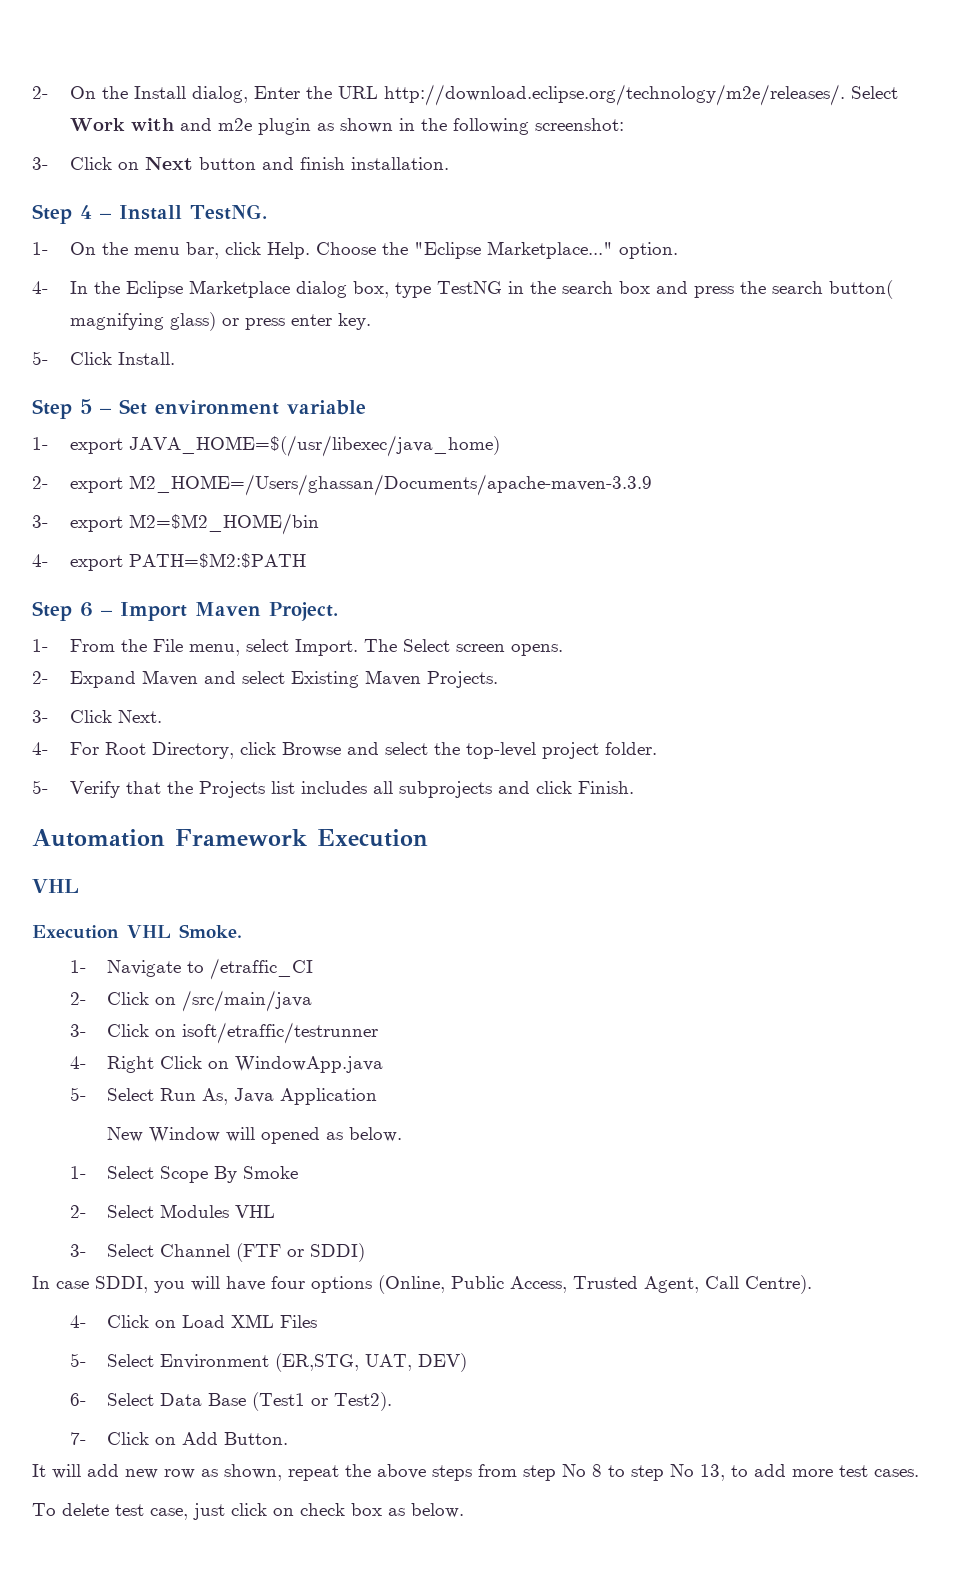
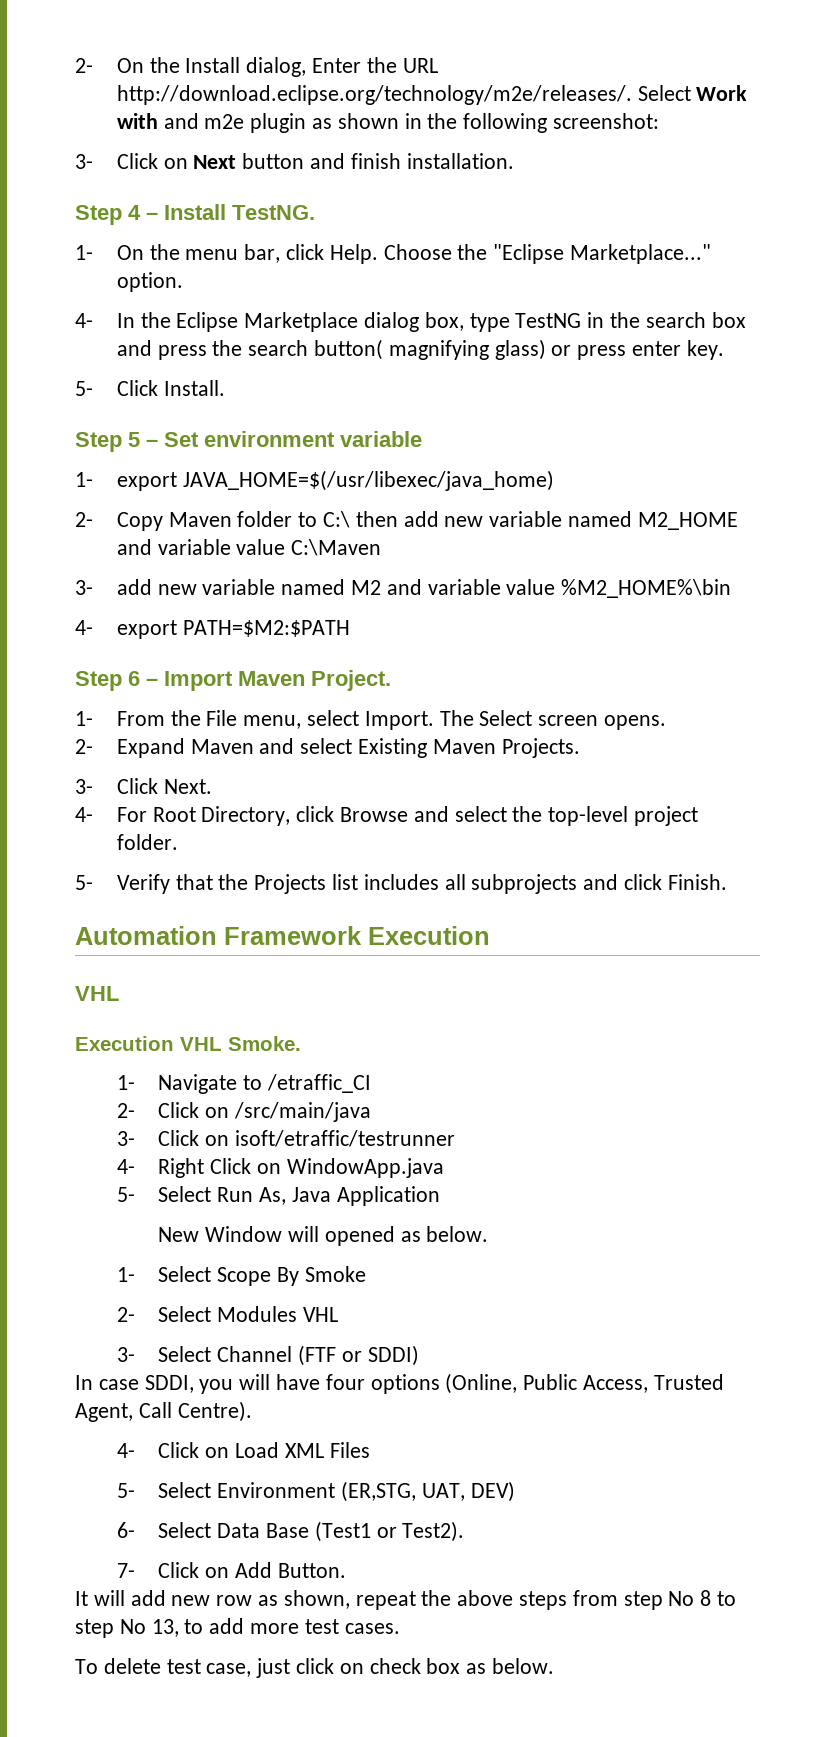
[69,474,652,496] [32,513,319,535] export M2_HOME=/Users/ghassan/Documents/apache-maven-3.3.9 // 3- export M2=$M2_HOME/bin -> [116,511,738,531] [116,539,382,556] [75,579,732,598] Copy Maven folder to C:\ then add new variable named M2_HOME and variable value C:\Maven // 3- add new variable named M2 and variable value %M2_HOME%\bin

